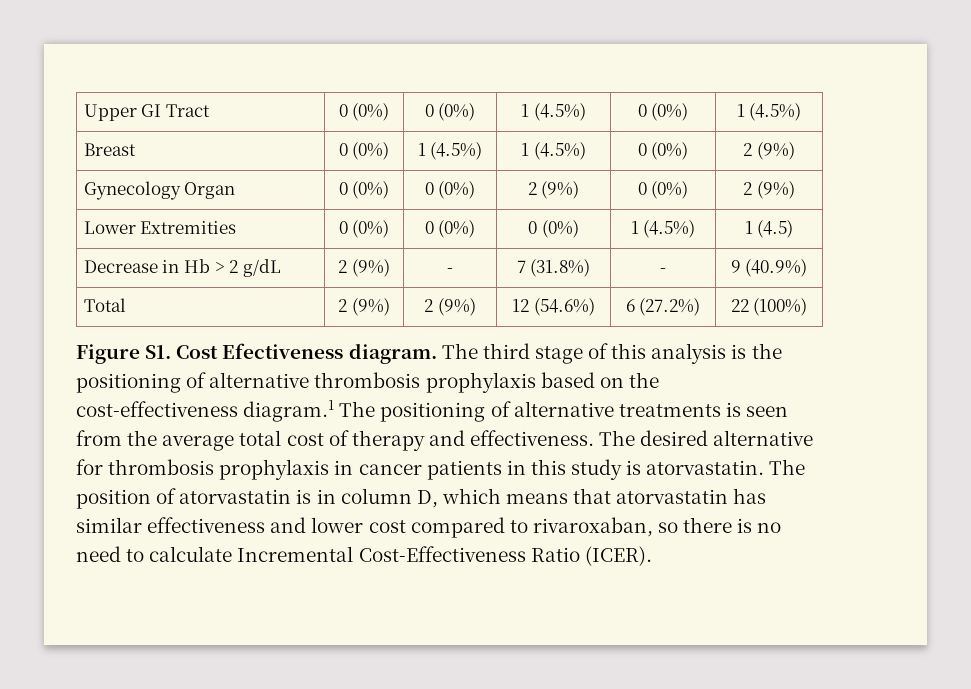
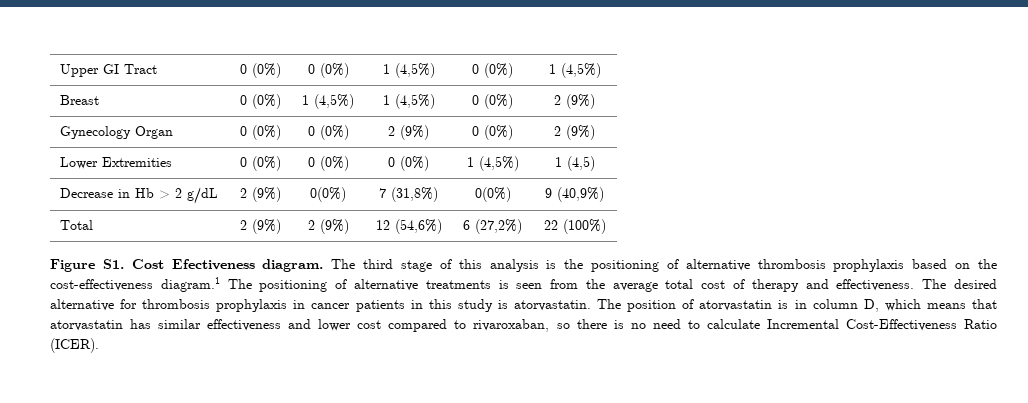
[533,103,586,121] [637,103,689,121] [736,103,802,121] (4.5%) | 0 (0%) | 1 (4.5%) -> [394,63,435,78] [472,63,513,78] [548,63,601,78] (4,5%) | 0 (0%) | 1 (4,5%)
[430,142,483,160] [521,142,586,160] (4.5%) | 1 (4.5%) -> [314,94,354,109] [382,94,435,109] (4,5%) | 1 (4,5%)
[643,220,696,238] [744,220,794,238] (4.5%) | 1 (4.5) -> [478,156,519,171] [554,156,595,171] (4,5%) | 1 (4,5)
[447,268,453,273] - -> [310,187,346,202] 0(0%)
[530,259,591,277] [660,268,666,273] (31.8%) | - -> [391,187,438,202] [474,187,511,202] (31,8%) | 0(0%)
[745,259,808,277] (40.9%) -> [557,187,604,202] (40,9%)
[533,298,595,316] (54.6%) -> [394,219,442,234] (54,6%)
[639,298,701,316] (27.2%) -> [475,219,522,234] (27,2%)

